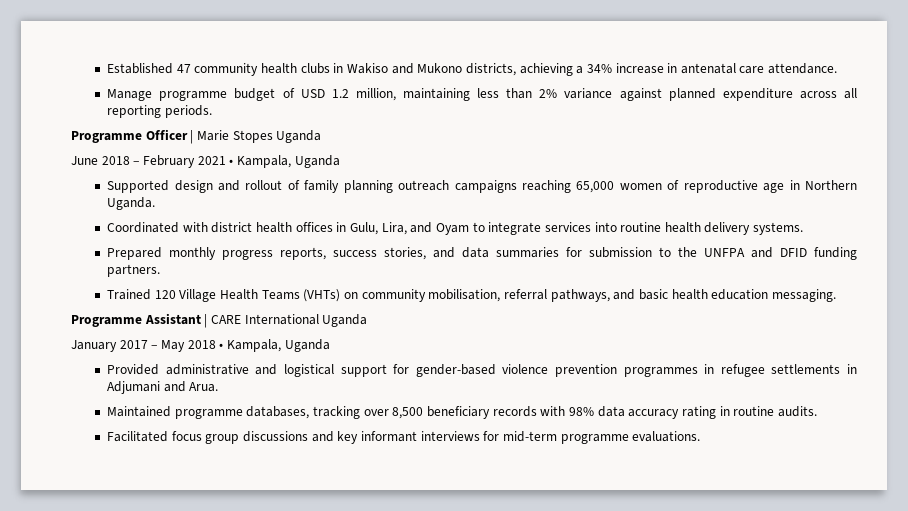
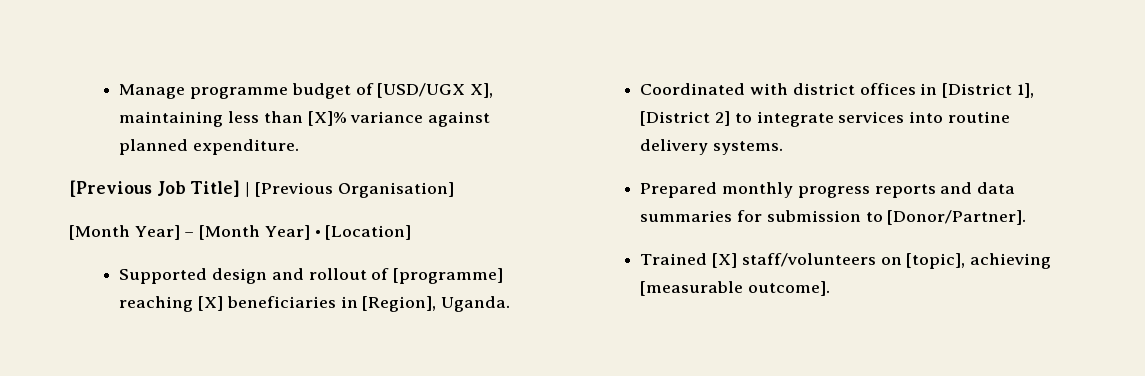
[107,63,838,76] Established 47 community health clubs in Wakiso and Mukono districts, achieving a 34% increase in antenatal care attendance. // -> (119, 91) none
[300,88,396,101] USD 1.2 million, -> [377,83,494,98] [USD/UGX X],
[539,89,558,98] 2% -> [307,111,347,126] [X]%
[722,88,858,101] [107,105,212,118] [71,129,322,144] [71,155,340,168] expenditure across all reporting periods. // Programme Officer | Marie Stopes Uganda // June 2018 – February 2021 • Kampala, Uganda -> [193,139,300,155] [69,180,454,198] [69,225,412,240] expenditure. // [Previous Job Title] | [Previous Organisation] // [Month Year] – [Month Year] • [Location]
[304,180,858,193] family planning outreach campaigns reaching 65,000 women of reproductive age in Northern -> [393,268,504,284] [119,296,437,312] [programme] reaching [X] beneficiaries in [Region],
[256,222,293,233] health -> (855, 89) none
[350,222,469,235] Gulu, Lira, and Oyam -> [942,83,1034,98] [640,111,731,126] [District 1], [District 2]
[664,222,701,233] health -> (1010, 117) none
[280,247,427,260] reports, success stories, -> [874,184,936,198] reports
[678,247,858,260] [107,264,161,277] [107,289,836,302] [71,313,368,328] [71,339,330,352] [107,364,857,377] [107,381,219,394] [107,406,817,419] [107,431,701,444] the UNFPA and DFID funding partners. // Trained 120 Village Health Teams (VHTs) on community mobilisation, referral pathways, and basic health education messaging. // Programme Assistant | CARE International Uganda // January 2017 – May 2018 • Kampala, Uganda // Provided administrative and logistical support for gender-based violence prevention programmes in refugee settlements in Adjumani and Arua. // Maintained programme databases, tracking over 8,500 beneficiary records with 98% data accuracy rating in routine audits. // Facilitated focus group discussions and key informant interviews for mid-term programme evaluations. -> [887,210,1027,225] [640,253,1052,269] [640,281,831,296] [Donor/Partner]. // Trained [X] staff/volunteers on [topic], achieving [measurable outcome].

